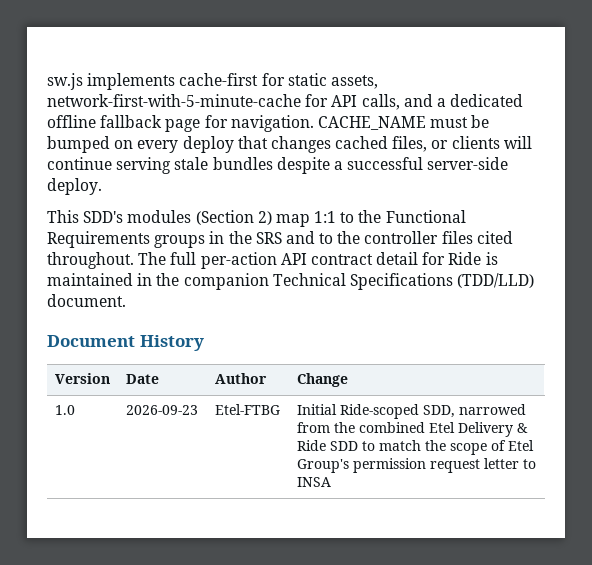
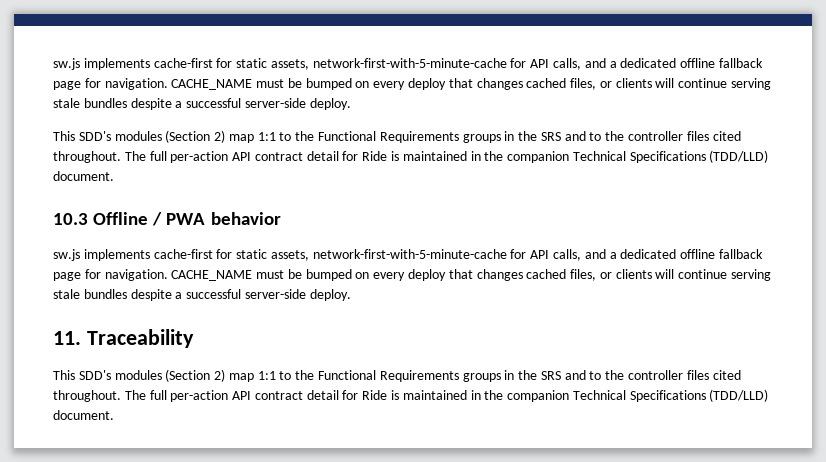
[47,335,204,351] [54,373,110,384] [125,374,159,384] [214,373,267,384] [296,373,348,387] [54,405,75,415] [125,405,198,415] [214,404,280,415] [296,404,526,419] [296,422,528,437] [296,440,534,455] [296,458,536,473] [296,477,331,487] Document History // Version | Date | Author | Change // 1.0 | 2026-09-23 | Etel-FTBG | Initial Ride-scoped SDD, narrowed from the combined Etel Delivery & Ride SDD to match the scope of Etel Group's permission request letter to INSA -> [53,212,281,226] [53,249,763,261] [53,269,772,281] [53,289,351,301] [53,329,194,348] [53,369,741,382] [53,389,769,402] [53,410,114,420] 10.3 Offline / PWA behavior // sw.js implements cache-first for static assets, network-first-with-5-minute-cache for API calls, and a dedicated offline fallback page for navigation. CACHE_NAME must be bumped on every deploy that changes cached files, or clients will continue serving stale bundles despite a successful server-side deploy. // 11. Traceability // This SDD's modules (Section 2) map 1:1 to the Functional Requirements groups in the SRS and to the controller files cited throughout. The full per-action API contract detail for Ride is maintained in the companion Technical Specifications (TDD/LLD) document.

